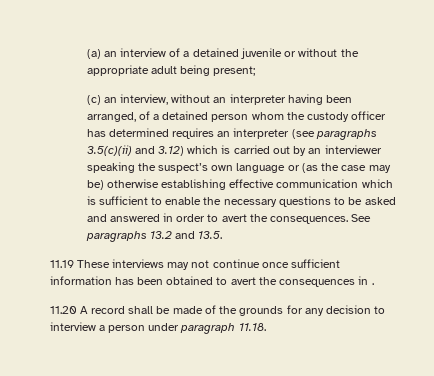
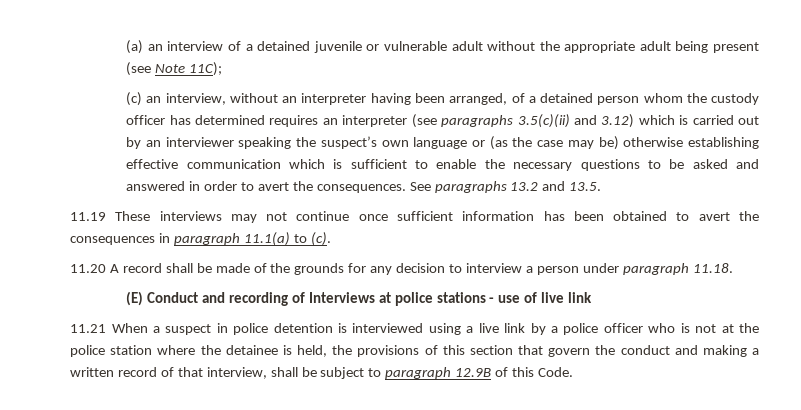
(297, 54) none -> [383,41,483,51] vulnerable adult
[213,66,256,76] present; -> [712,42,759,53] [126,62,223,76] present (see Note 11C);
[371,283,374,285] . -> [173,232,331,246] paragraph 11.1(a) to (c).
(266, 327) none -> [126,291,593,306] [70,323,760,335] [70,345,760,357] [70,367,573,379] // (E) Conduct and recording of Interviews at police stations - use of live link // 11.21 When a suspect in police detention is interviewed using a live link by a police officer who is not at the police station where the detainee is held, the provisions of this section that govern the conduct and making a written record of that interview, shall be subject to paragraph 12.9B of this Code.

